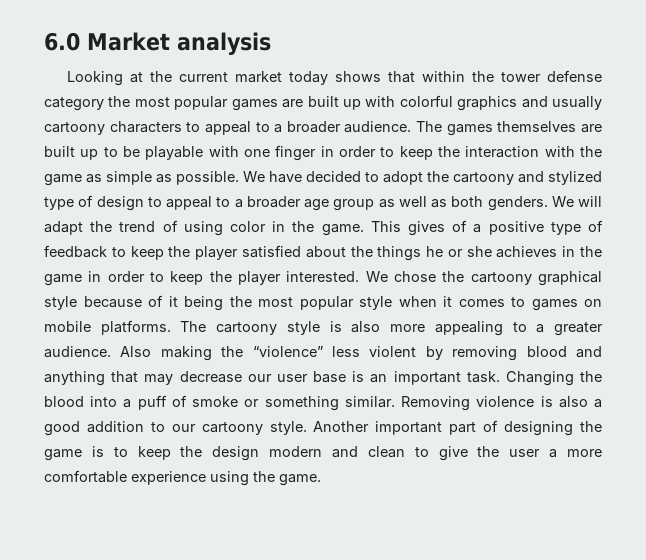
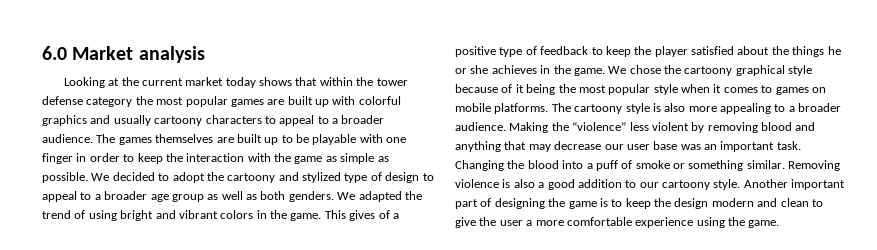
[269,171,302,183] have -> (110, 177) none
[578,196,602,207] [44,221,83,235] will adapt -> [358,191,402,202] adapted
[230,221,266,232] color -> [120,210,254,221] bright and vibrant colors
[44,271,360,286] game in order to keep the player interested. -> [573,68,605,76] game.
[554,322,604,336] [44,346,212,361] greater audience. Also making -> [798,103,842,112] [455,122,549,133] broader audience. Making
[352,371,365,382] is -> [680,144,701,150] was

